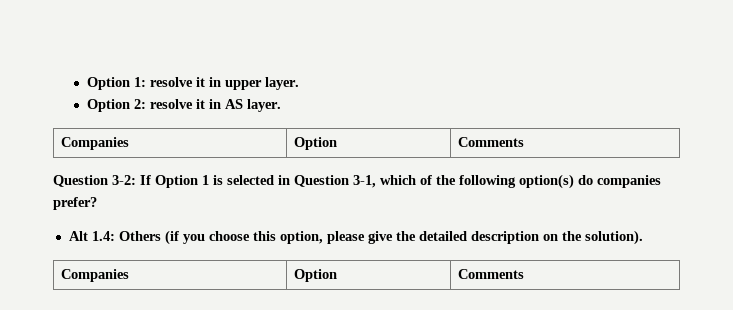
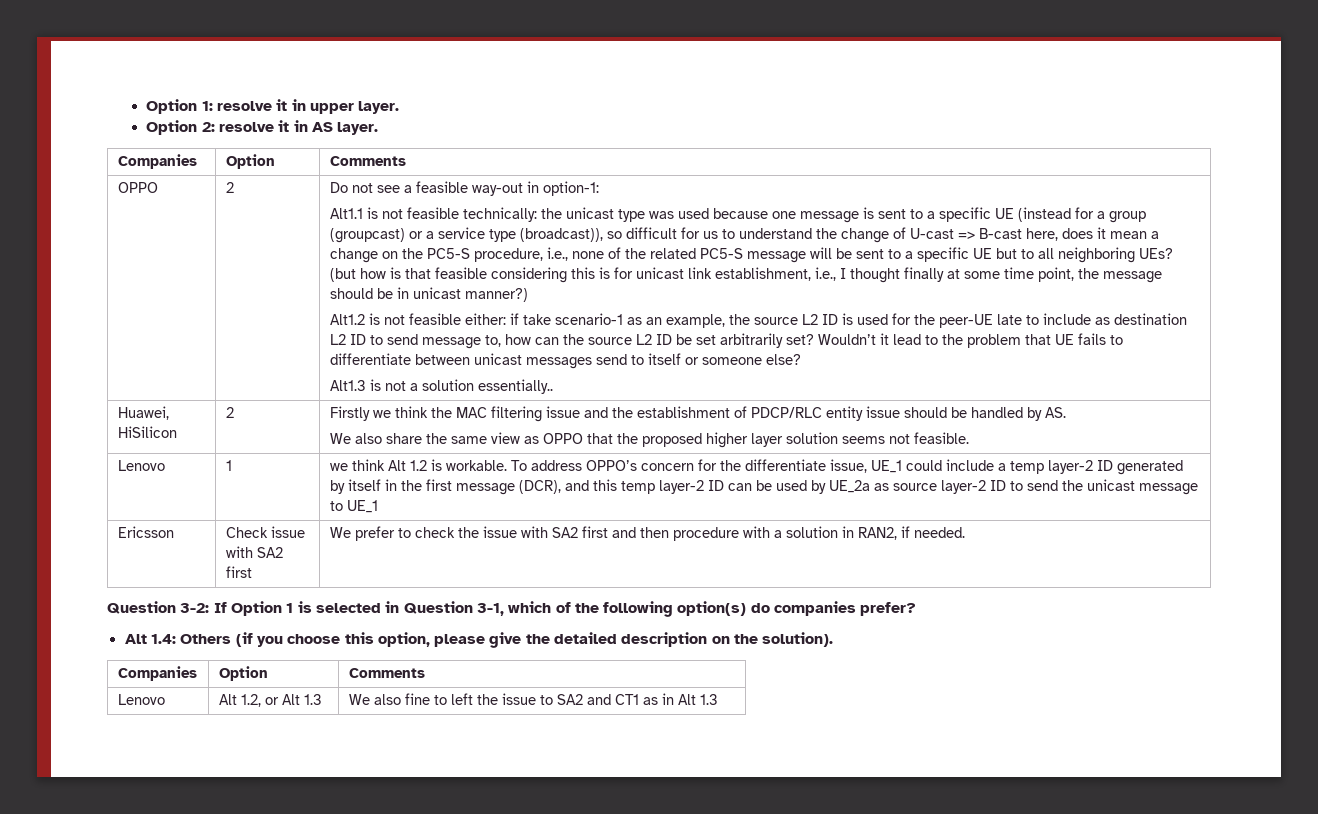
(524, 142) none -> [117,182,158,193] [225,182,234,193] [329,181,599,196] [329,207,1146,223] [329,227,1159,243] [329,247,1173,263] [329,267,1162,283] [329,287,528,302] [329,313,1187,328] [329,333,1123,349] [329,353,801,369] [329,379,553,394] [117,406,169,420] [117,426,177,438] [225,407,234,418] [329,406,1066,422] [329,432,969,448] [117,460,165,471] [225,460,232,471] [329,459,1183,475] [329,479,1198,495] [329,500,378,513] [117,526,174,538] [225,526,305,538] [225,546,283,558] [225,566,252,578] [329,526,965,541] // OPPO | 2 | Do not see a feasible way-out in option-1: // Alt1.1 is not feasible technically: the unicast type was used because one message is sent to a specific UE (instead for a group (groupcast) or a service type (broadcast)), so difficult for us to understand the change of U-cast => B-cast here, does it mean a change on the PC5-S procedure, i.e., none of the related PC5-S message will be sent to a specific UE but to all neighboring UEs? (but how is that feasible considering this is for unicast link establishment, i.e., I thought finally at some time point, the message should be in unicast manner?) // Alt1.2 is not feasible either: if take scenario-1 as an example, the source L2 ID is used for the peer-UE late to include as destination L2 ID to send message to, how can the source L2 ID be set arbitrarily set? Wouldn’t it lead to the problem that UE fails to differentiate between unicast messages send to itself or someone else? // Alt1.3 is not a solution essentially.. // Huawei, HiSilicon | 2 | Firstly we think the MAC filtering issue and the establishment of PDCP/RLC entity issue should be handled by AS. // We also share the same view as OPPO that the proposed higher layer solution seems not feasible. // Lenovo | 1 | we think Alt 1.2 is workable. To address OPPO’s concern for the differentiate issue, UE_1 could include a temp layer-2 ID generated by itself in the first message (DCR), and this temp layer-2 ID can be used by UE_2a as source layer-2 ID to send the unicast message to UE_1 // Ericsson | Check issue with SA2 first | We prefer to check the issue with SA2 first and then procedure with a solution in RAN2, if needed.
(524, 274) none -> [117,694,165,705] [218,694,322,707] [348,693,718,705] // Lenovo | Alt 1.2, or Alt 1.3 | We also fine to left the issue to SA2 and CT1 as in Alt 1.3

